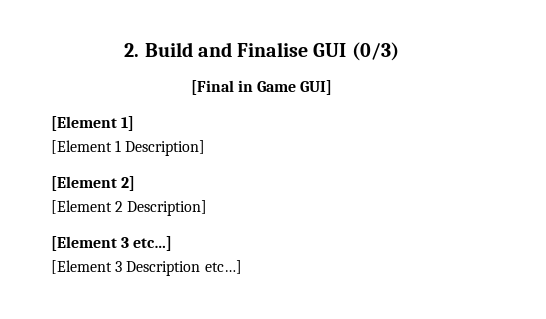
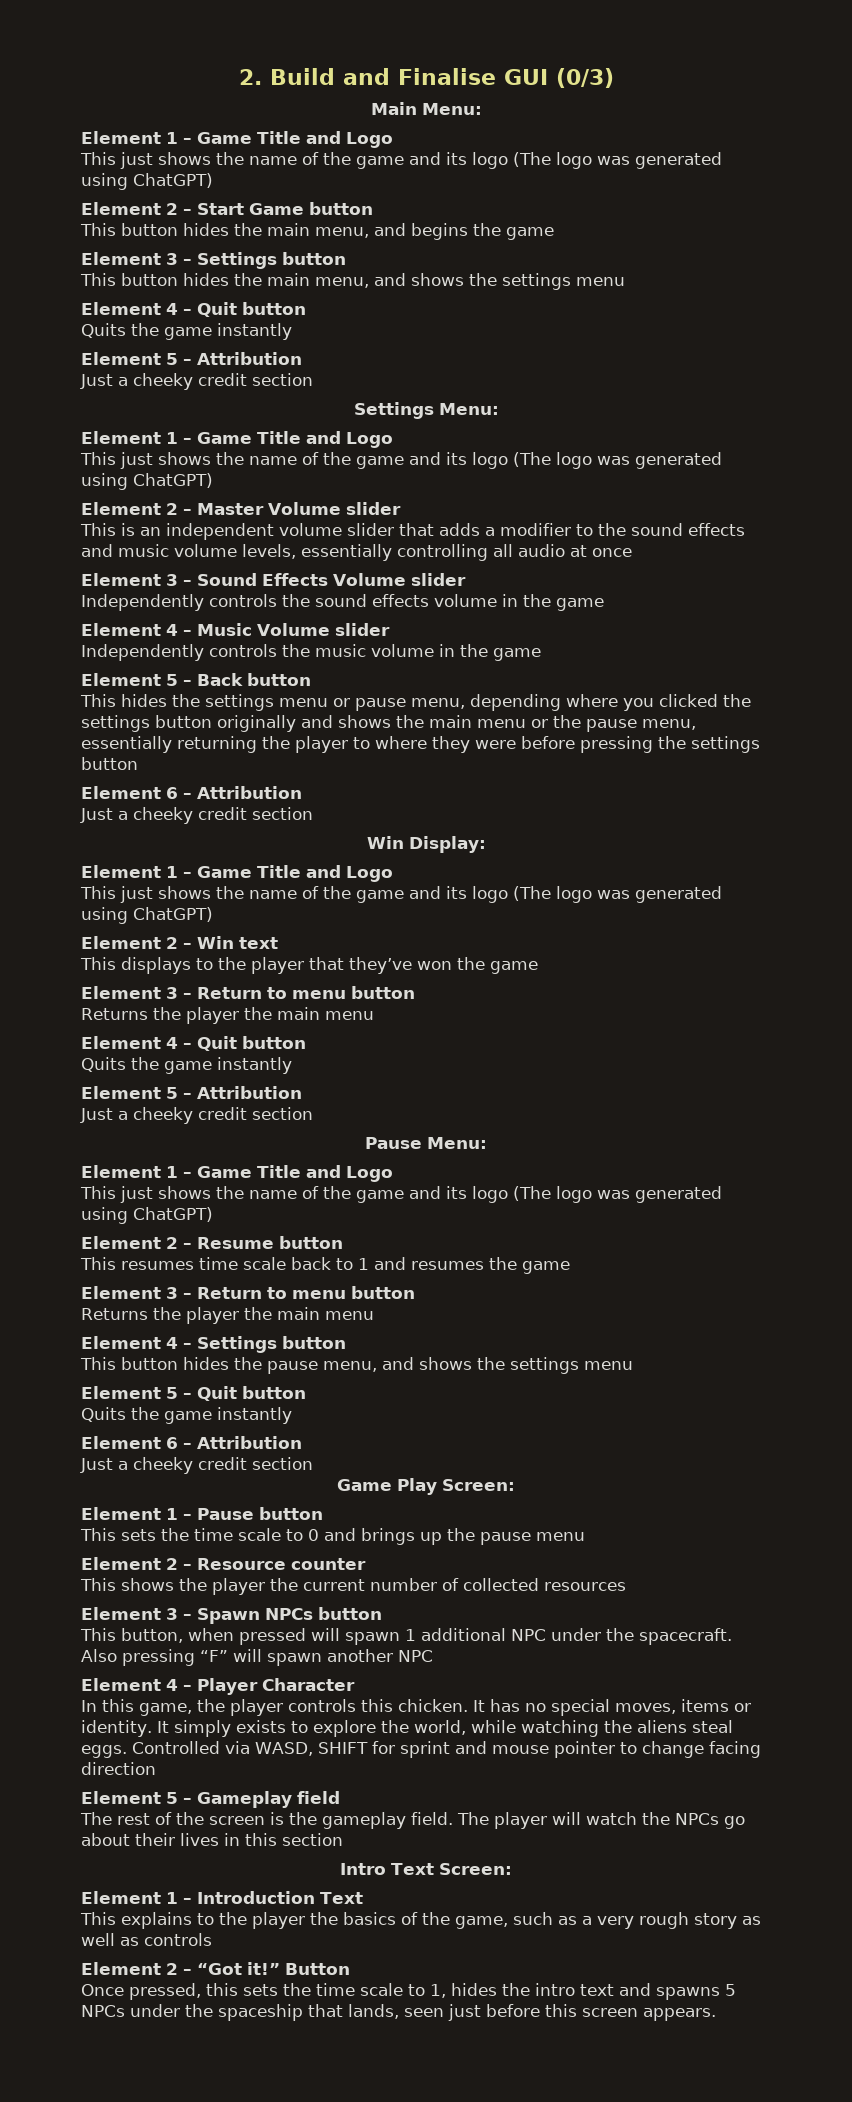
[190,80,333,95] [51,116,135,131] [51,140,206,156] [51,176,136,191] [51,200,208,216] [51,236,173,251] [51,260,242,276] [Final in Game GUI] // [Element 1] // [Element 1 Description] // [Element 2] // [Element 2 Description] // [Element 3 etc…] // [Element 3 Description etc…] -> [370,102,482,115] [81,131,393,148] [80,152,722,169] [81,173,213,190] [81,202,373,215] [80,223,554,240] [81,252,346,269] [80,273,625,290] [81,302,306,317] [81,323,292,340] [81,352,302,365] [80,373,313,390] [353,402,499,419] [81,431,393,448] [80,452,722,469] [81,473,213,490] [81,502,401,515] [80,523,745,540] [81,544,632,561] [81,573,466,586] [81,594,604,611] [81,623,390,636] [81,644,541,661] [81,673,311,686] [80,694,751,711] [81,715,696,732] [81,736,760,753] [81,757,138,770] [81,786,302,799] [80,807,313,824] [366,836,486,853] [81,865,393,882] [80,886,722,903] [81,907,213,924] [81,936,278,949] [80,957,538,974] [81,986,415,999] [81,1007,374,1024] [81,1036,306,1051] [81,1057,292,1074] [81,1086,302,1099] [80,1107,313,1124] [365,1137,487,1149] [81,1165,393,1182] [80,1186,722,1203] [81,1207,213,1224] [81,1236,343,1249] [80,1257,570,1274] [81,1286,415,1299] [81,1307,374,1324] [81,1336,346,1353] [80,1357,633,1374] [81,1386,306,1401] [81,1407,292,1424] [81,1436,302,1449] [80,1457,313,1474] [337,1478,515,1495] [81,1507,323,1520] [80,1528,585,1545] [81,1557,366,1570] [80,1578,626,1595] [81,1607,382,1624] [80,1628,732,1645] [81,1649,433,1666] [81,1678,355,1695] [81,1699,751,1716] [81,1720,733,1737] [81,1741,761,1758] [81,1762,156,1775] [81,1791,340,1808] [80,1812,745,1829] [81,1833,343,1846] [340,1863,512,1875] [81,1891,363,1904] [80,1912,761,1929] [81,1933,212,1946] [81,1962,350,1975] [81,1983,736,2000] [81,2004,716,2021] Main Menu: // Element 1 – Game Title and Logo // This just shows the name of the game and its logo (The logo was generated using ChatGPT) // Element 2 – Start Game button // This button hides the main menu, and begins the game // Element 3 – Settings button // This button hides the main menu, and shows the settings menu // Element 4 – Quit button // Quits the game instantly // Element 5 – Attribution // Just a cheeky credit section // Settings Menu: // Element 1 – Game Title and Logo // This just shows the name of the game and its logo (The logo was generated using ChatGPT) // Element 2 – Master Volume slider // This is an independent volume slider that adds a modifier to the sound effects and music volume levels, essentially controlling all audio at once // Element 3 – Sound Effects Volume slider // Independently controls the sound effects volume in the game // Element 4 – Music Volume slider // Independently controls the music volume in the game // Element 5 – Back button // This hides the settings menu or pause menu, depending where you clicked the settings button originally and shows the main menu or the pause menu, essentially returning the player to where they were before pressing the settings button // Element 6 – Attribution // Just a cheeky credit section // Win Display: // Element 1 – Game Title and Logo // This just shows the name of the game and its logo (The logo was generated using ChatGPT) // Element 2 – Win text // This displays to the player that they’ve won the game // Element 3 – Return to menu button // Returns the player the main menu // Element 4 – Quit button // Quits the game instantly // Element 5 – Attribution // Just a cheeky credit section // Pause Menu: // Element 1 – Game Title and Logo // This just shows the name of the game and its logo (The logo was generated using ChatGPT) // Element 2 – Resume button // This resumes time scale back to 1 and resumes the game // Element 3 – Return to menu button // Returns the player the main menu // Element 4 – Settings button // This button hides the pause menu, and shows the settings menu // Element 5 – Quit button // Quits the game instantly // Element 6 – Attribution // Just a cheeky credit section // Game Play Screen: // Element 1 – Pause button // This sets the time scale to 0 and brings up the pause menu // Element 2 – Resource counter // This shows the player the current number of collected resources // Element 3 – Spawn NPCs button // This button, when pressed will spawn 1 additional NPC under the spacecraft. Also pressing “F” will spawn another NPC // Element 4 – Player Character // In this game, the player controls this chicken. It has no special moves, items or identity. It simply exists to explore the world, while watching the aliens steal eggs. Controlled via WASD, SHIFT for sprint and mouse pointer to change facing direction // Element 5 – Gameplay field // The rest of the screen is the gameplay field. The player will watch the NPCs go about their lives in this section // Intro Text Screen: // Element 1 – Introduction Text // This explains to the player the basics of the game, such as a very rough story as well as controls // Element 2 – “Got it!” Button // Once pressed, this sets the time scale to 1, hides the intro text and spawns 5 NPCs under the spaceship that lands, seen just before this screen appears.

